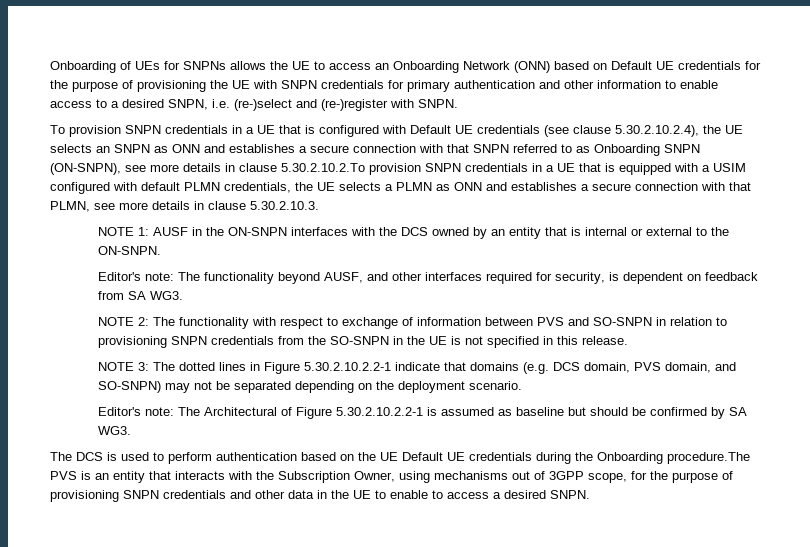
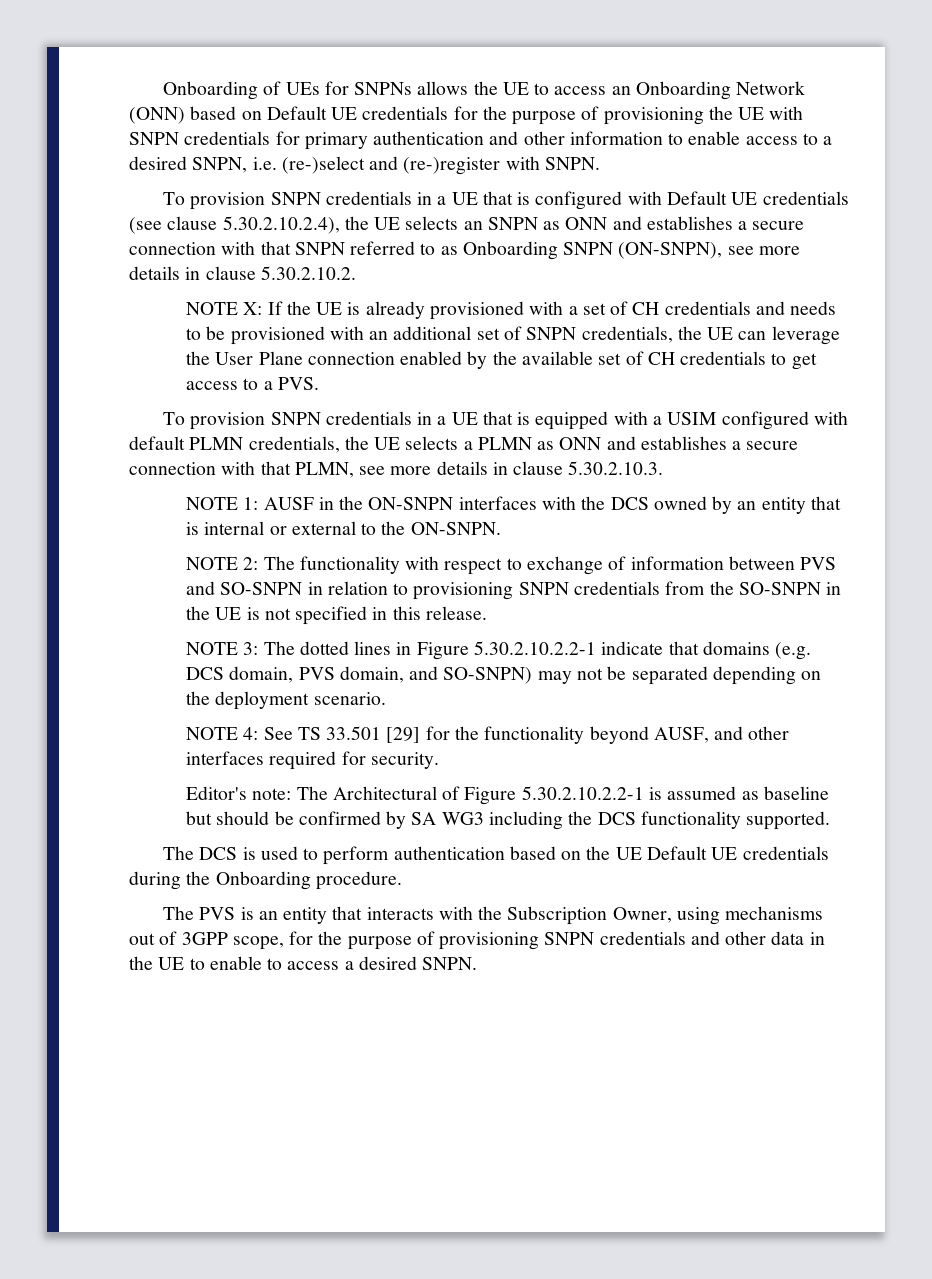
[281,163,365,172] 5.30.2.10.2.To -> [260,266,356,280] [186,301,837,320] [186,326,840,345] [186,351,817,370] [186,377,319,390] [163,412,186,425] 5.30.2.10.2. // NOTE X: If the UE is already provisioned with a set of CH credentials and needs to be provisioned with an additional set of SNPN credentials, the UE can leverage the User Plane connection enabled by the available set of CH credentials to get access to a PVS. // To
[98,272,759,284] [98,291,184,300] // Editor's note: The functionality beyond AUSF, and other interfaces required for security, is dependent on feedback from SA WG3. -> (501, 528) none
(523, 385) none -> [186,726,790,744] [186,751,439,770] // NOTE 4: See TS 33.501 [29] for the functionality beyond AUSF, and other interfaces required for security.
[98,426,132,435] WG3. -> [441,811,831,830] WG3 including the DCS functionality supported.
[667,452,750,464] procedure.The -> [315,871,402,890] [163,906,195,920] procedure. // The

